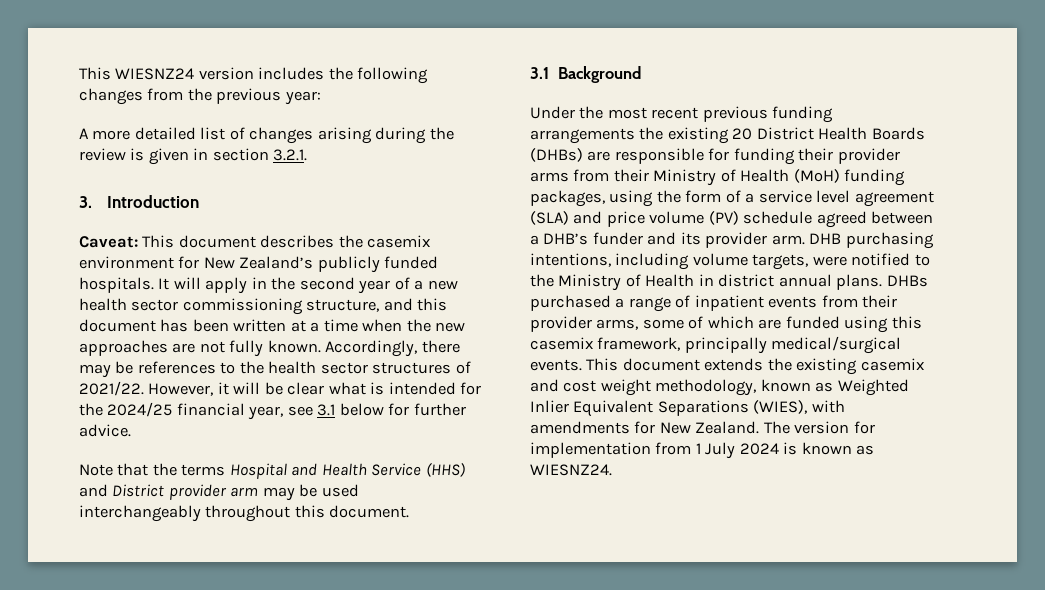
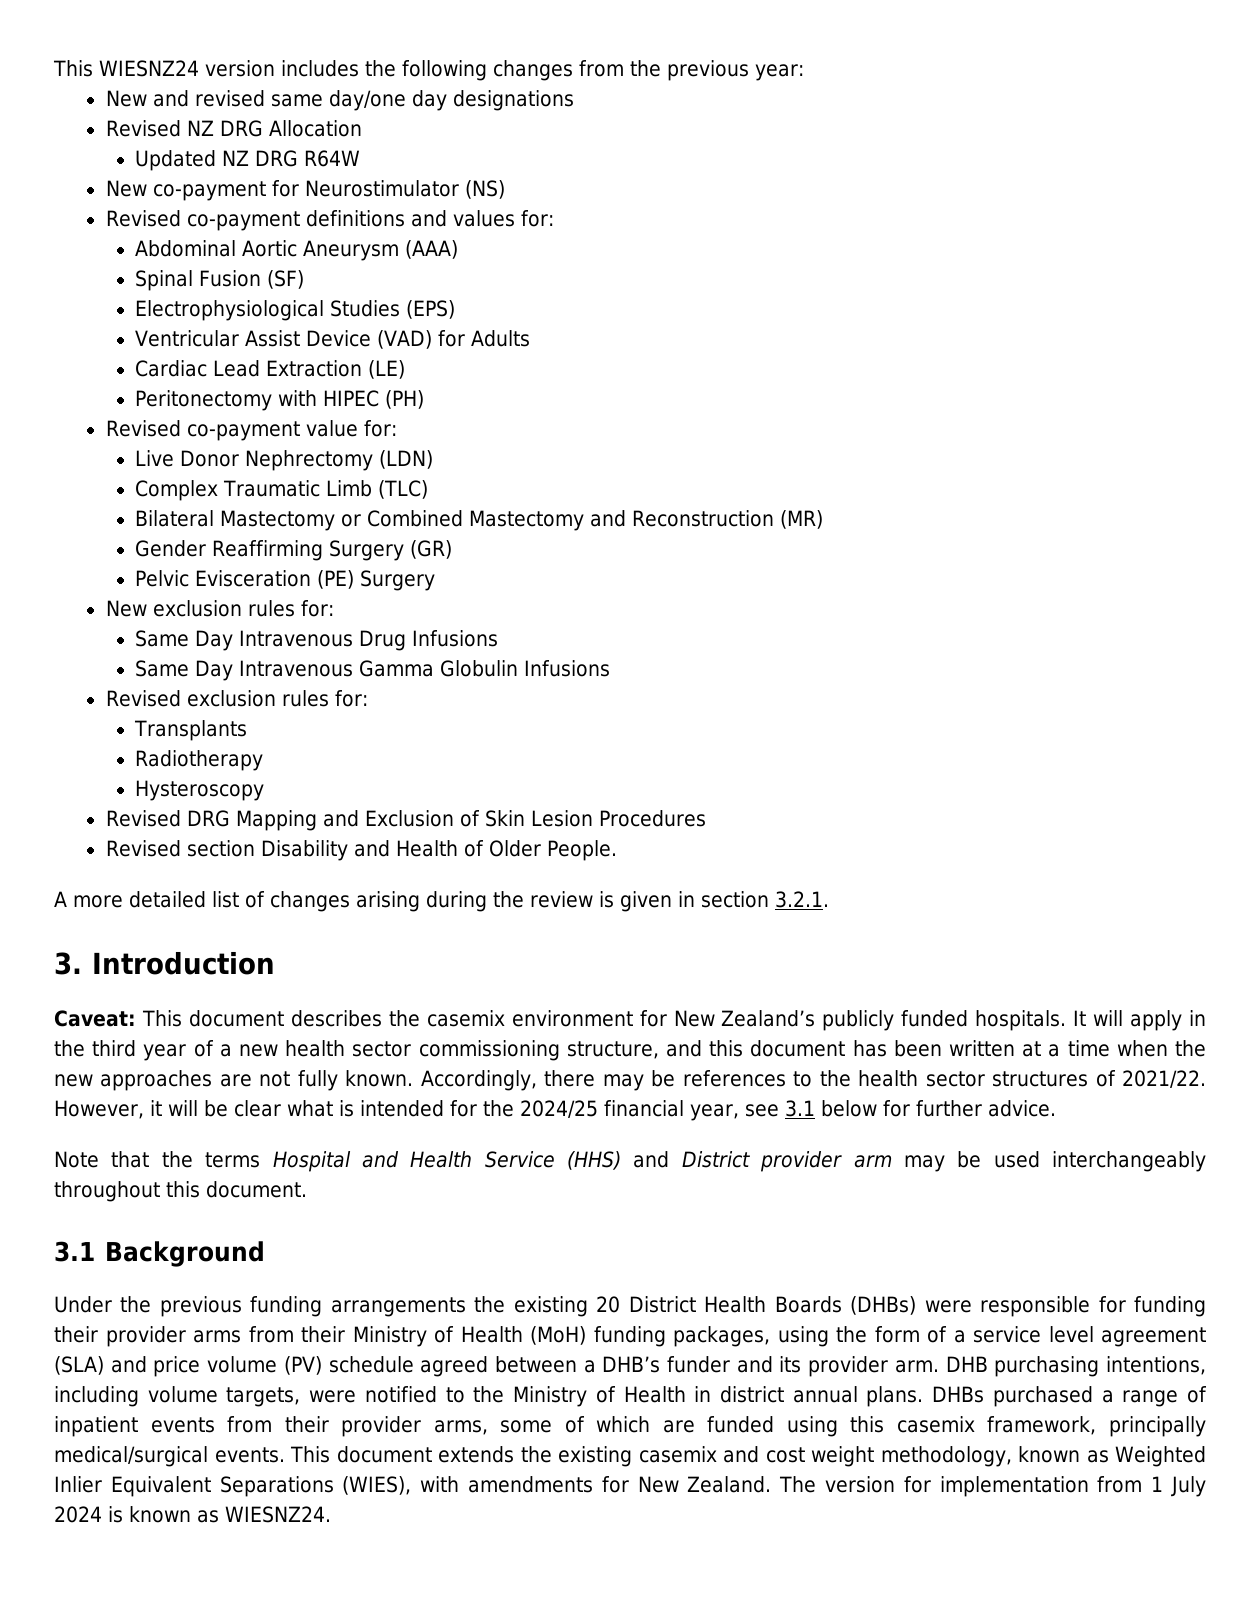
(321, 98) none -> [105,90,574,111] [105,120,362,137] [135,150,361,171] [105,180,505,201] [105,210,554,231] [135,240,459,261] [135,270,305,291] [135,300,456,321] [135,330,531,349] [135,360,406,379] [135,390,425,411] [105,420,397,441] [135,450,434,471] [135,480,429,501] [135,510,824,531] [135,540,453,561] [135,570,436,591] [105,600,334,617] [135,630,499,651] [135,660,611,681] [105,690,368,707] [134,720,248,741] [135,750,264,771] [135,780,265,801] [105,810,706,831] [105,840,617,861] // New and revised same day/one day designations // Revised NZ DRG Allocation // Updated NZ DRG R64W // New co-payment for Neurostimulator (NS) // Revised co-payment definitions and values for: // Abdominal Aortic Aneurysm (AAA) // Spinal Fusion (SF) // Electrophysiological Studies (EPS) // Ventricular Assist Device (VAD) for Adults // Cardiac Lead Extraction (LE) // Peritonectomy with HIPEC (PH) // Revised co-payment value for: // Live Donor Nephrectomy (LDN) // Complex Traumatic Limb (TLC) // Bilateral Mastectomy or Combined Mastectomy and Reconstruction (MR) // Gender Reaffirming Surgery (GR) // Pelvic Evisceration (PE) Surgery // New exclusion rules for: // Same Day Intravenous Drug Infusions // Same Day Intravenous Gamma Globulin Infusions // Revised exclusion rules for: // Transplants // Radiotherapy // Hysteroscopy // Revised DRG Mapping and Exclusion of Skin Lesion Procedures // Revised section Disability and Health of Older People.
[299,277,355,290] second -> [92,1040,137,1057] third
[607,107,699,119] most recent -> (152, 1304) none
[587,151,611,161] are -> [924,1300,972,1313] were

